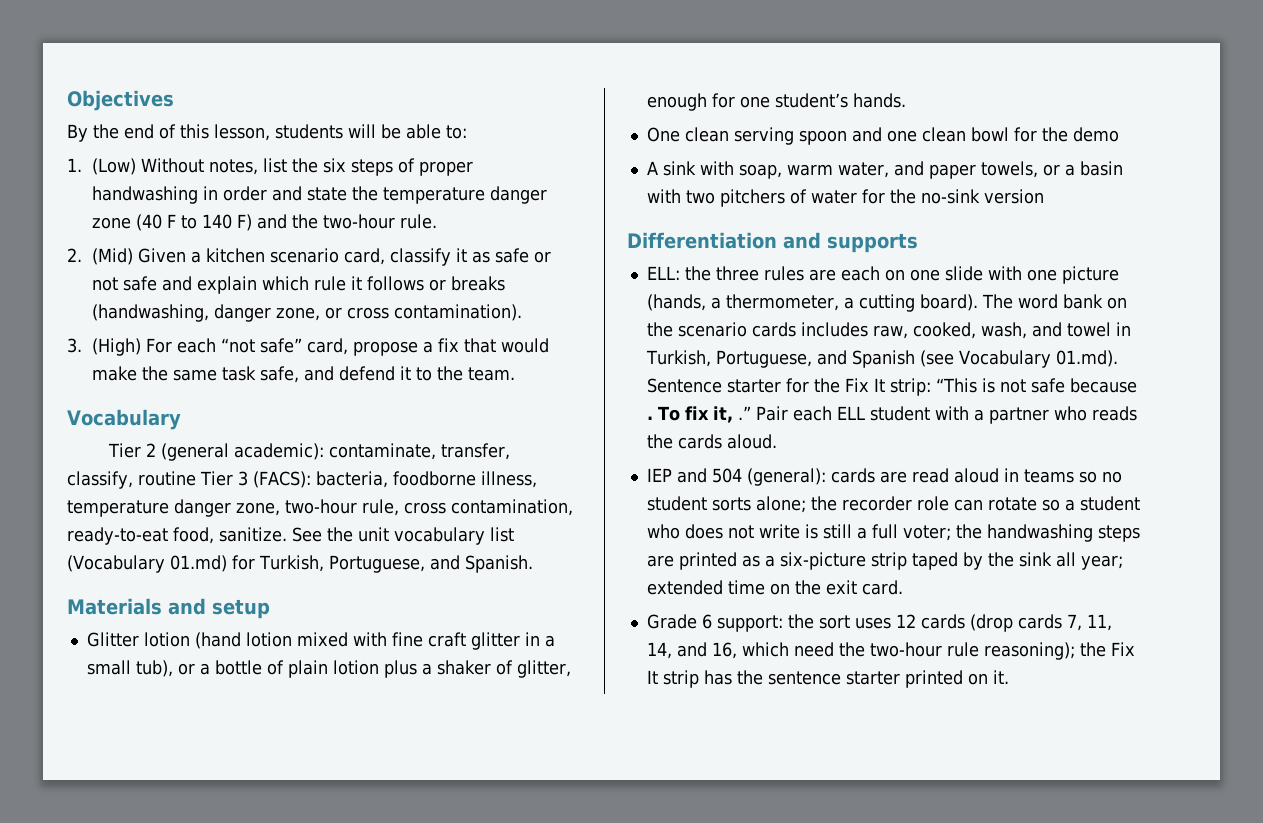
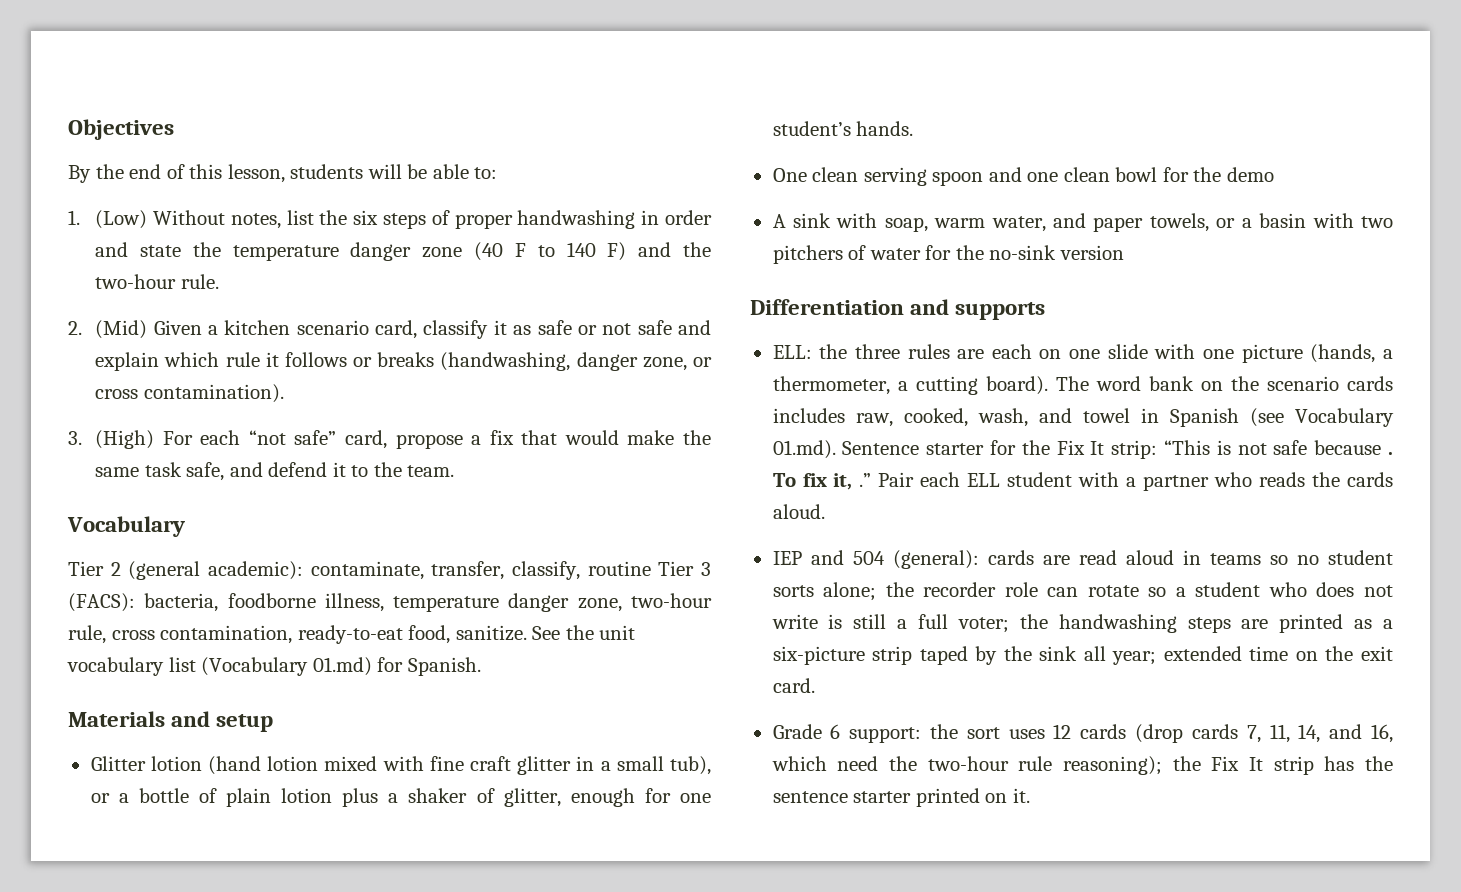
[258,555,460,573] Turkish, Portuguese, and -> (404, 664) none
[645,350,847,368] Turkish, Portuguese, and -> (1159, 415) none

